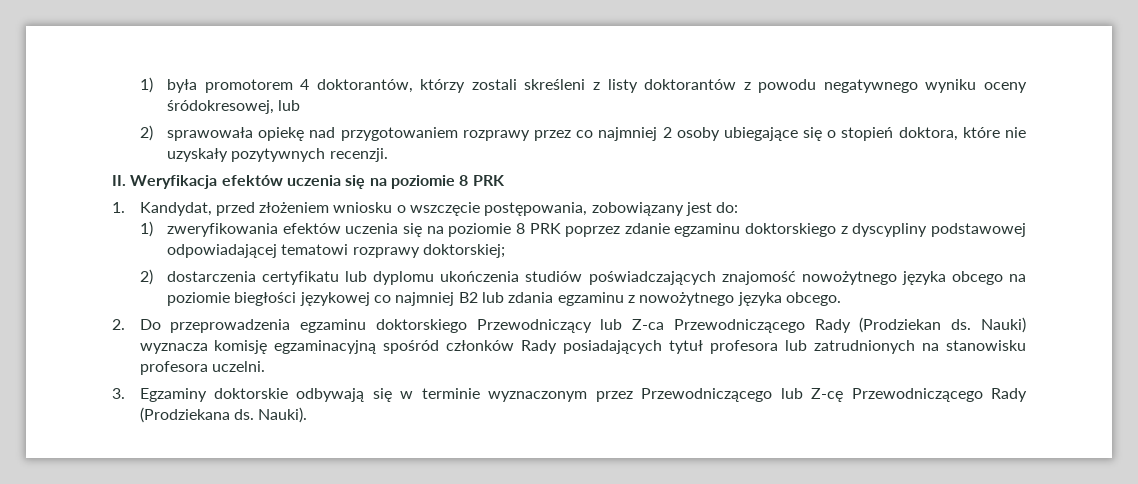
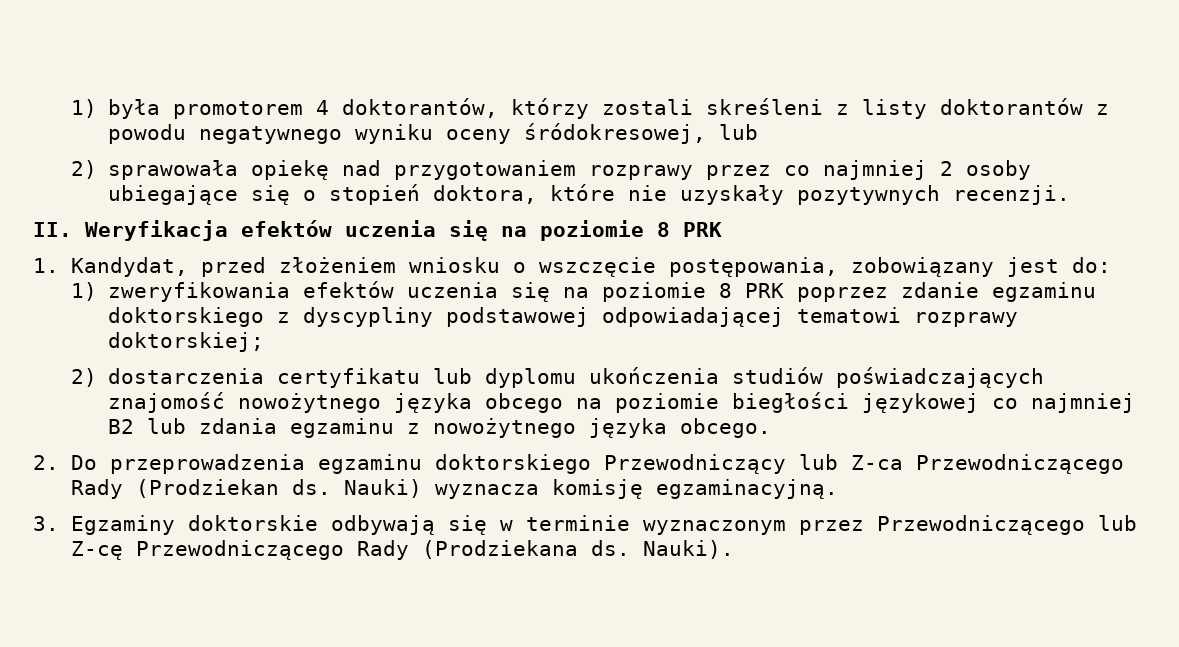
[274,340,1026,354] [139,361,265,375] egzaminacyjną spośród członków Rady posiadających tytuł profesora lub zatrudnionych na stanowisku profesora uczelni. -> [655,479,838,499] egzaminacyjną.

